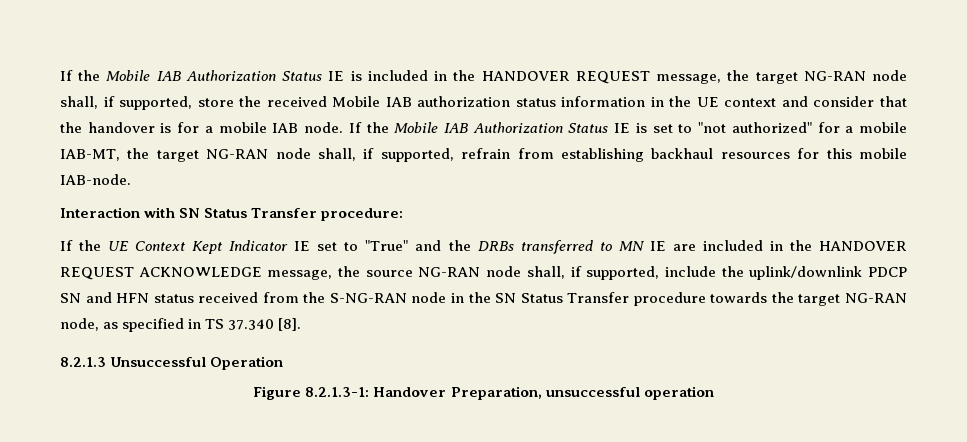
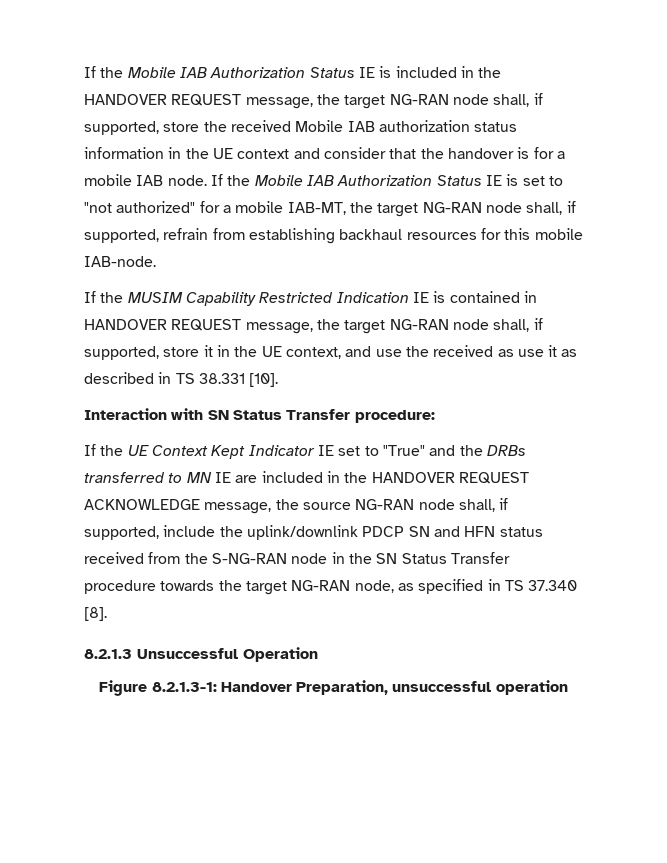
(131, 179) none -> [84,291,537,306] [84,318,543,334] [84,345,578,360] [84,372,279,387] // If the MUSIM Capability Restricted Indication IE is contained in HANDOVER REQUEST message, the target NG-RAN node shall, if supported, store it in the UE context, and use the received as use it as described in TS 38.331 [10].

